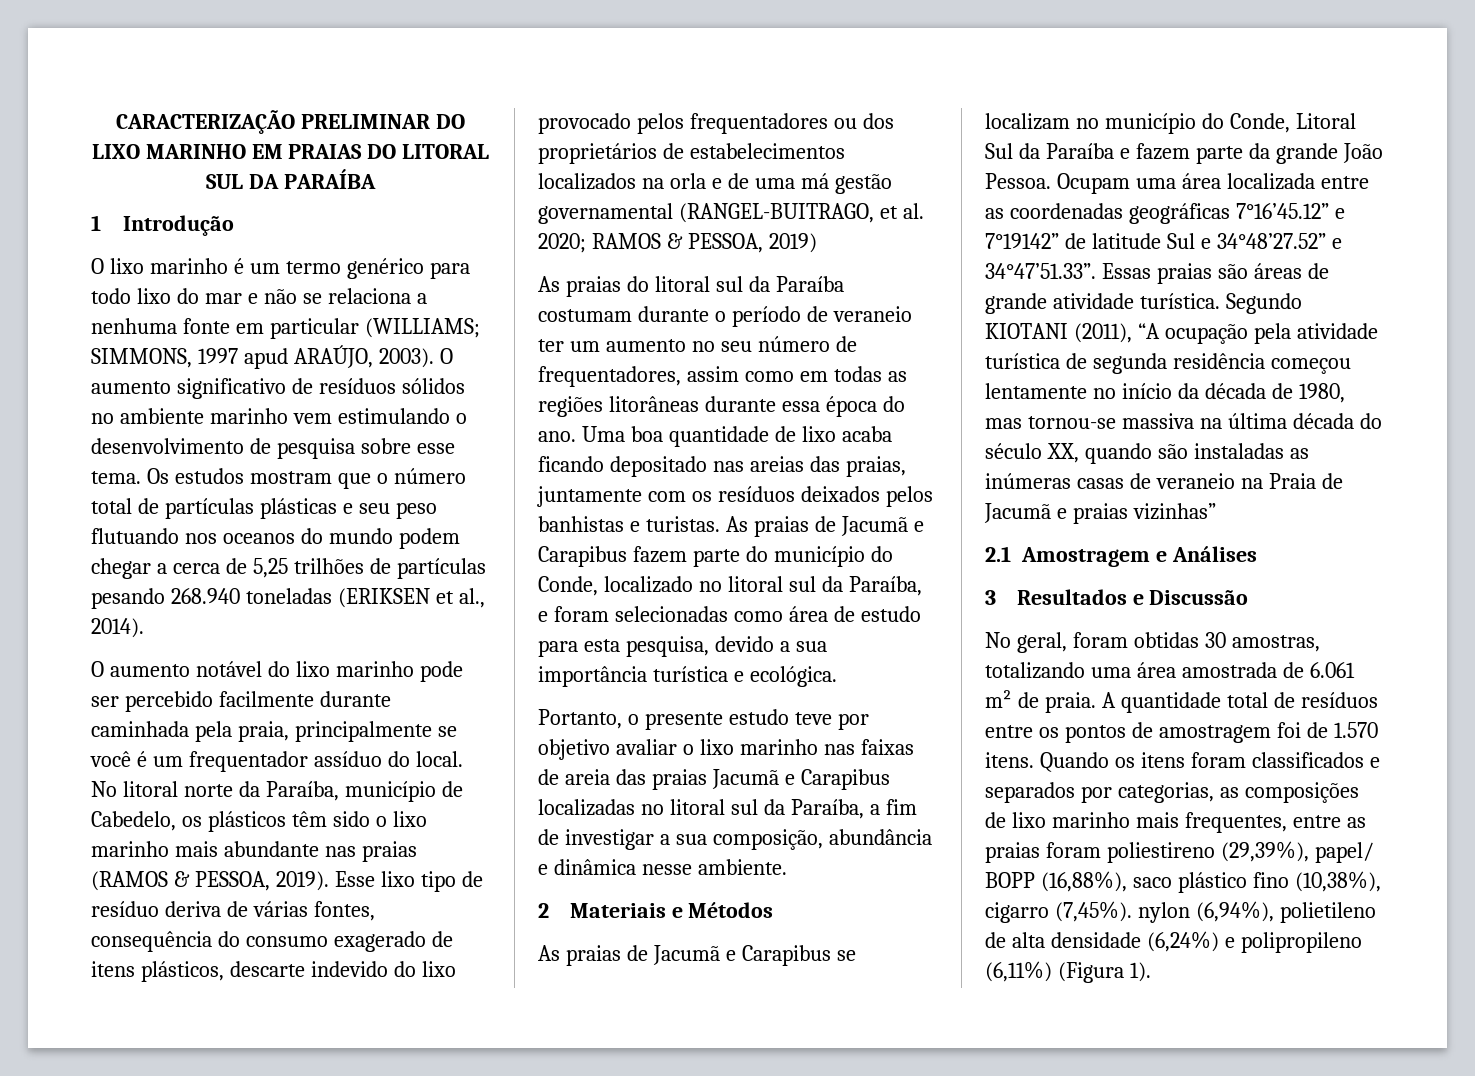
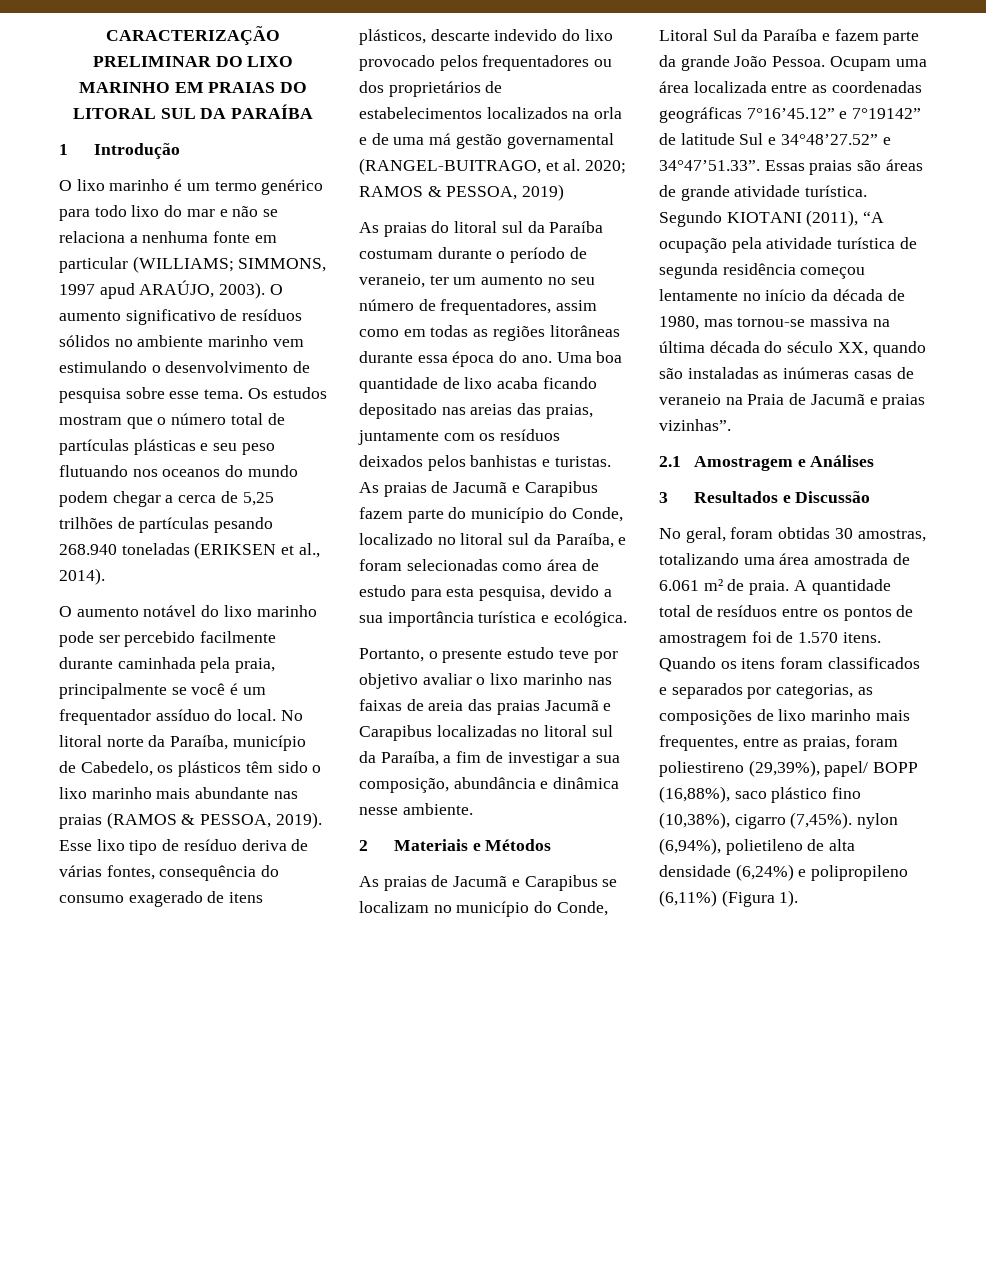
[832,306,912,322] veraneio -> [359,274,425,288] veraneio,
[1132,503,1216,520] vizinhas” -> [659,419,731,431] vizinhas”.
[985,842,1040,863] praias -> [803,736,851,751] praias,

